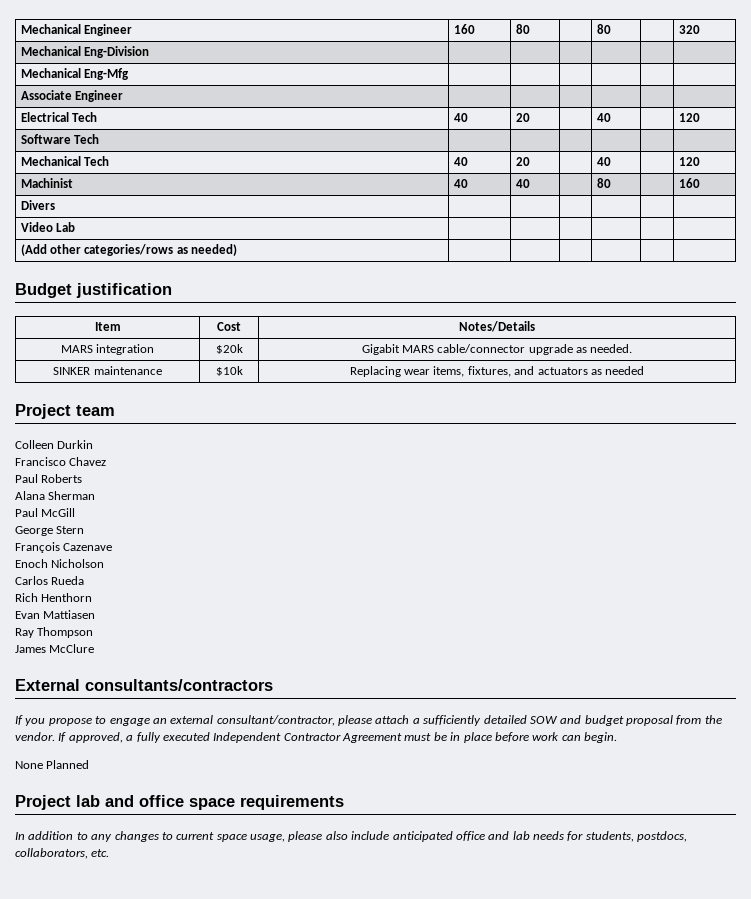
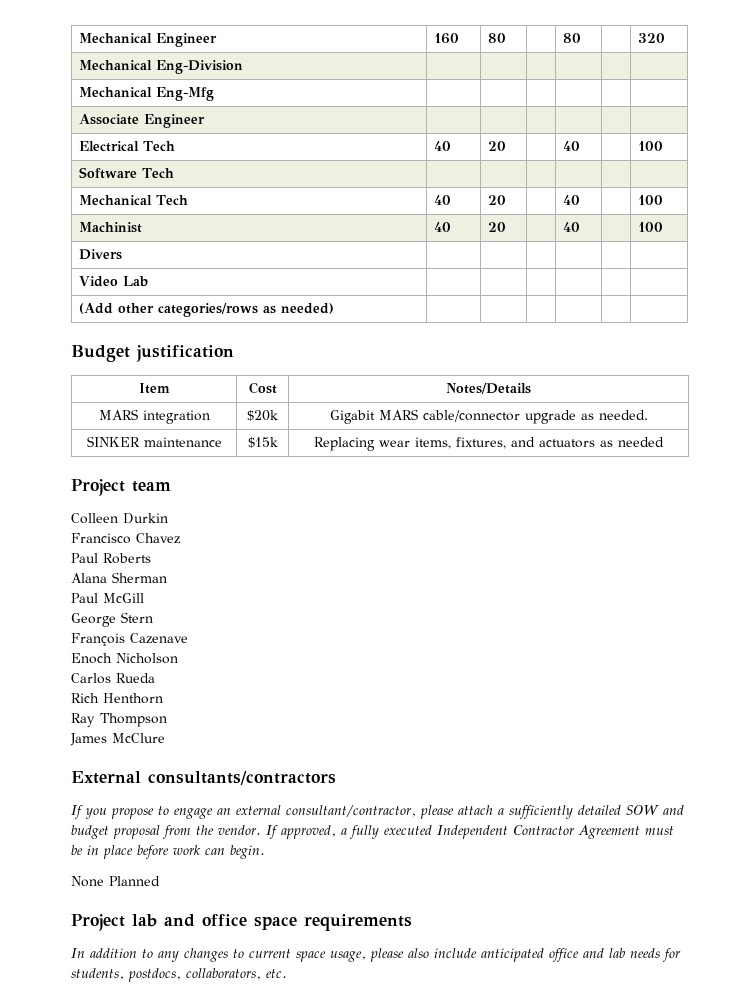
[678,113,700,122] 120 -> [637,141,663,151] 100
[678,157,700,166] 120 -> [637,195,663,205] 100
[515,179,530,188] [596,178,611,188] [678,178,700,188] | 40 | | 80 | | 160 -> [487,222,506,232] [562,222,580,232] [637,222,663,232] | 20 | | 40 | | 100
[215,366,243,376] $10k -> [247,437,278,448] $15k
[15,610,96,619] // Evan Mattiasen -> (163, 698) none

